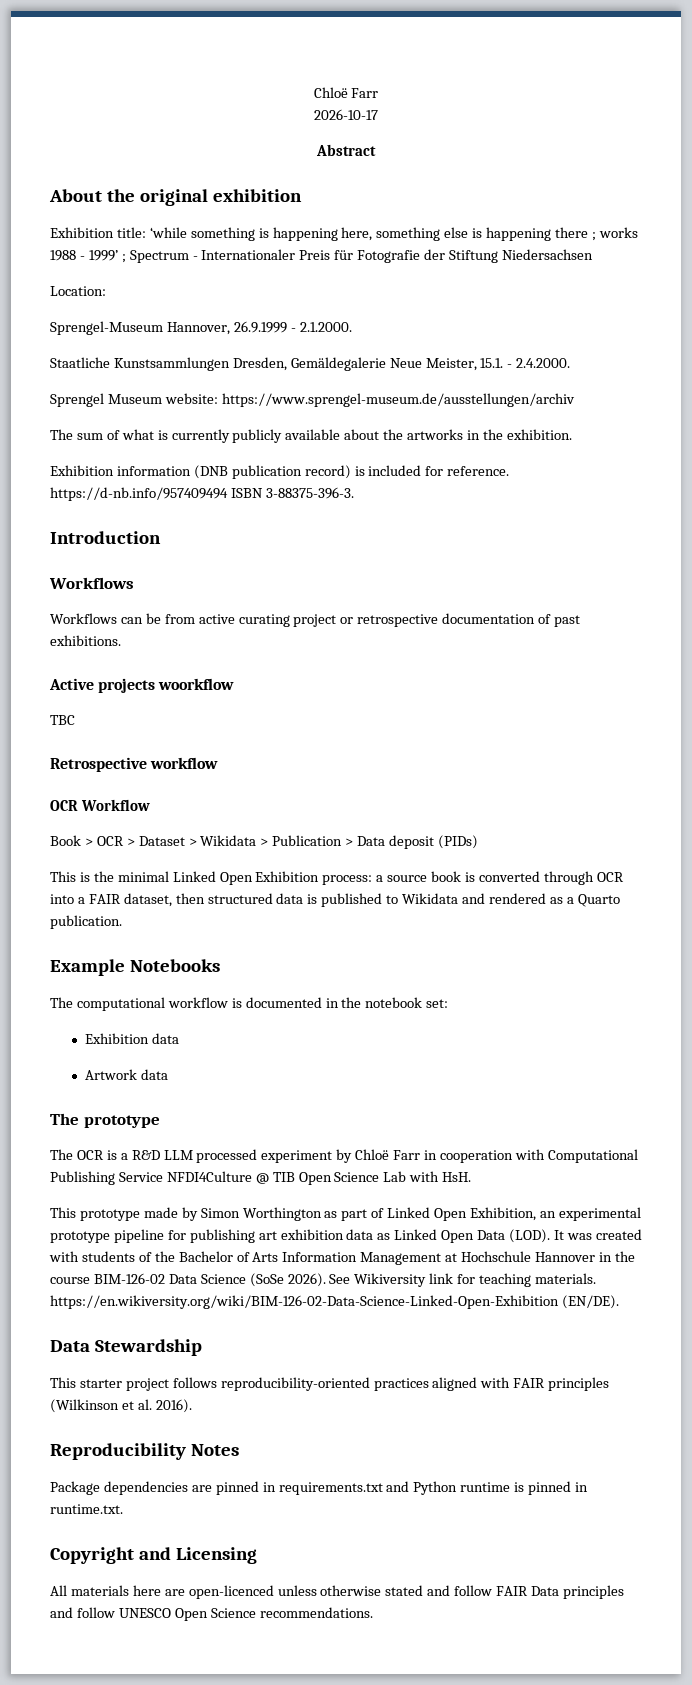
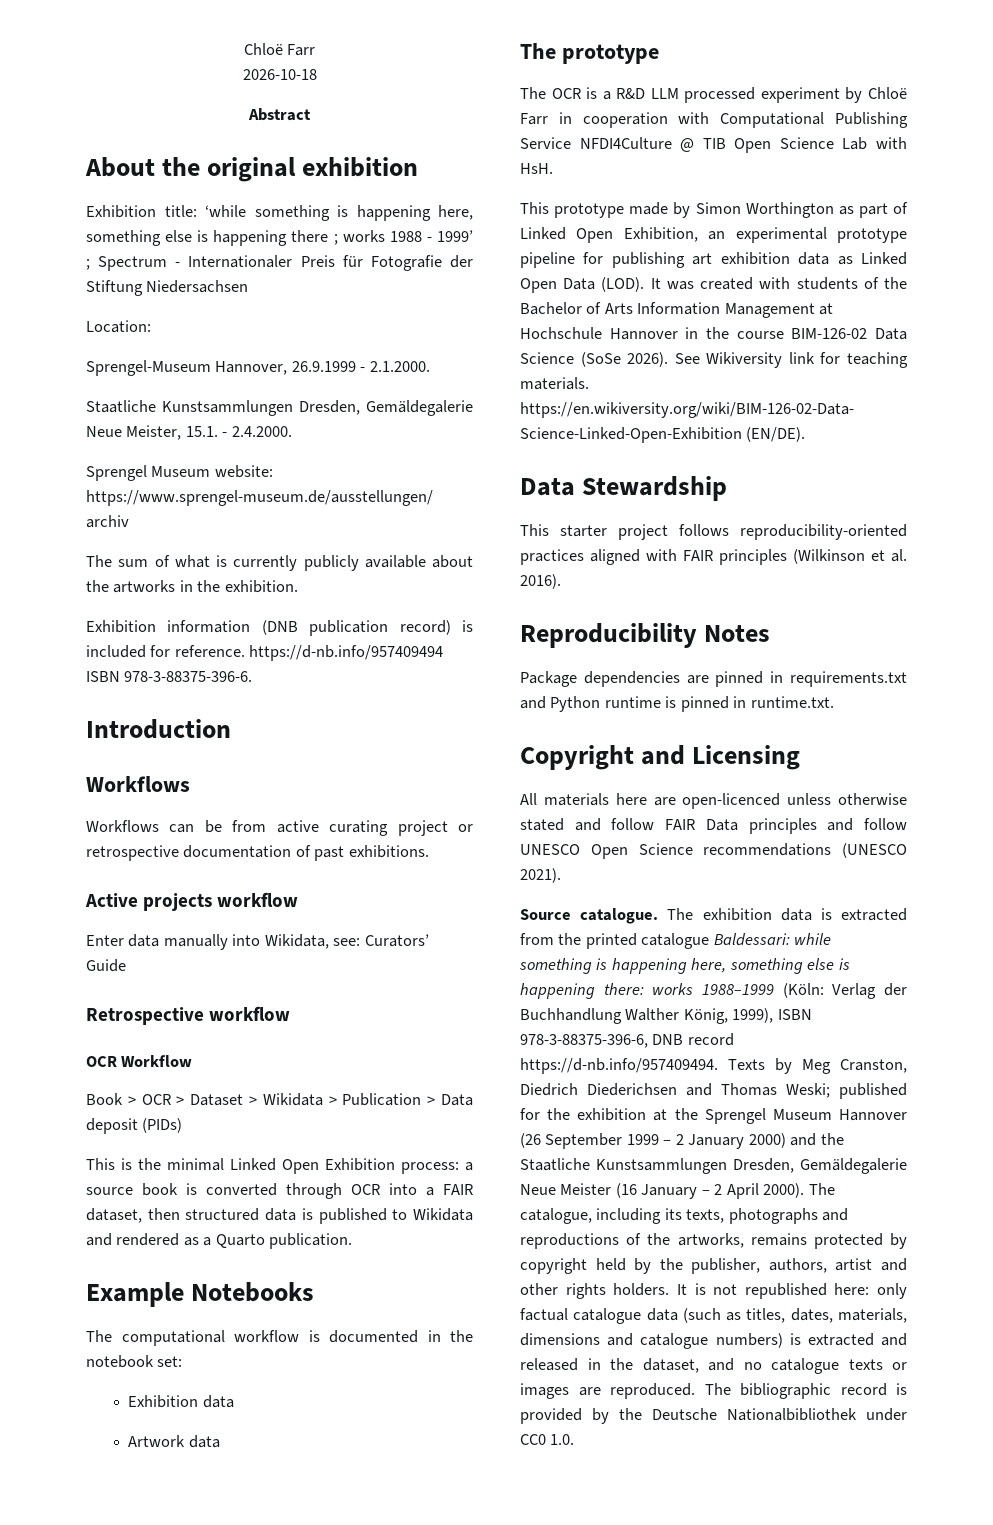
[314,109,378,120] 2026-10-17 -> [242,69,317,80] 2026-10-18
[265,487,354,499] 3-88375-396-3. -> [124,671,253,682] 978-3-88375-396-6.
[158,678,235,690] [50,715,75,725] woorkflow // TBC -> [217,892,299,907] [86,934,429,950] [86,959,126,972] workflow // Enter data manually into Wikidata, see: Curators’ Guide
[259,1607,373,1618] recommendations. -> [703,843,907,858] [520,868,561,883] [520,908,907,924] [520,933,832,949] [519,958,850,974] [520,983,907,999] [520,1008,812,1024] [520,1033,734,1048] [520,1058,907,1074] [520,1083,907,1099] [520,1108,907,1124] [520,1133,844,1149] [520,1158,907,1174] [520,1183,835,1199] [520,1208,849,1224] [520,1233,907,1249] [520,1258,907,1274] [520,1283,907,1299] [520,1308,907,1324] [520,1333,907,1349] [520,1358,907,1374] [520,1383,907,1399] [520,1408,907,1424] [520,1434,575,1445] recommendations (UNESCO 2021). // Source catalogue. The exhibition data is extracted from the printed catalogue Baldessari: while something is happening here, something else is happening there: works 1988–1999 (Köln: Verlag der Buchhandlung Walther König, 1999), ISBN 978-3-88375-396-6, DNB record https://d-nb.info/957409494. Texts by Meg Cranston, Diedrich Diederichsen and Thomas Weski; published for the exhibition at the Sprengel Museum Hannover (26 September 1999 – 2 January 2000) and the Staatliche Kunstsammlungen Dresden, Gemäldegalerie Neue Meister (16 January – 2 April 2000). The catalogue, including its texts, photographs and reproductions of the artworks, remains protected by copyright held by the publisher, authors, artist and other rights holders. It is not republished here: only factual catalogue data (such as titles, dates, materials, dimensions and catalogue numbers) is extracted and released in the dataset, and no catalogue texts or images are reproduced. The bibliographic record is provided by the Deutsche Nationalbibliothek under CC0 1.0.

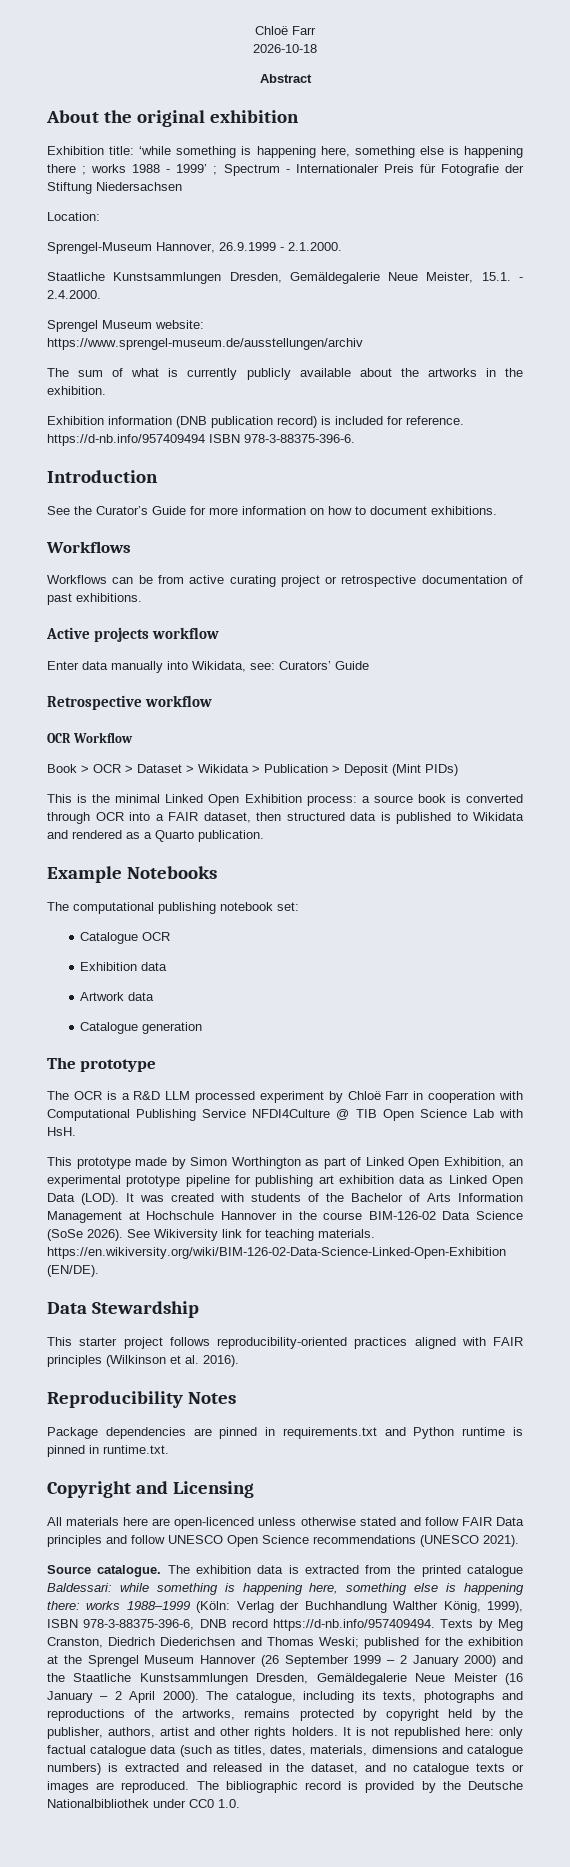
(231, 729) none -> [47,506,497,515] // See the Curator’s Guide for more information on how to document exhibitions.
[441,1094,474,1106] [86,1118,183,1134] Data deposit (PIDs) -> [344,764,458,776] Deposit (Mint PIDs)
[234,1330,473,1343] workflow is documented in the -> [158,902,216,914] publishing
(183, 1361) none -> [80,932,171,944] // Catalogue OCR
(220, 1441) none -> [80,1022,203,1034] // Catalogue generation

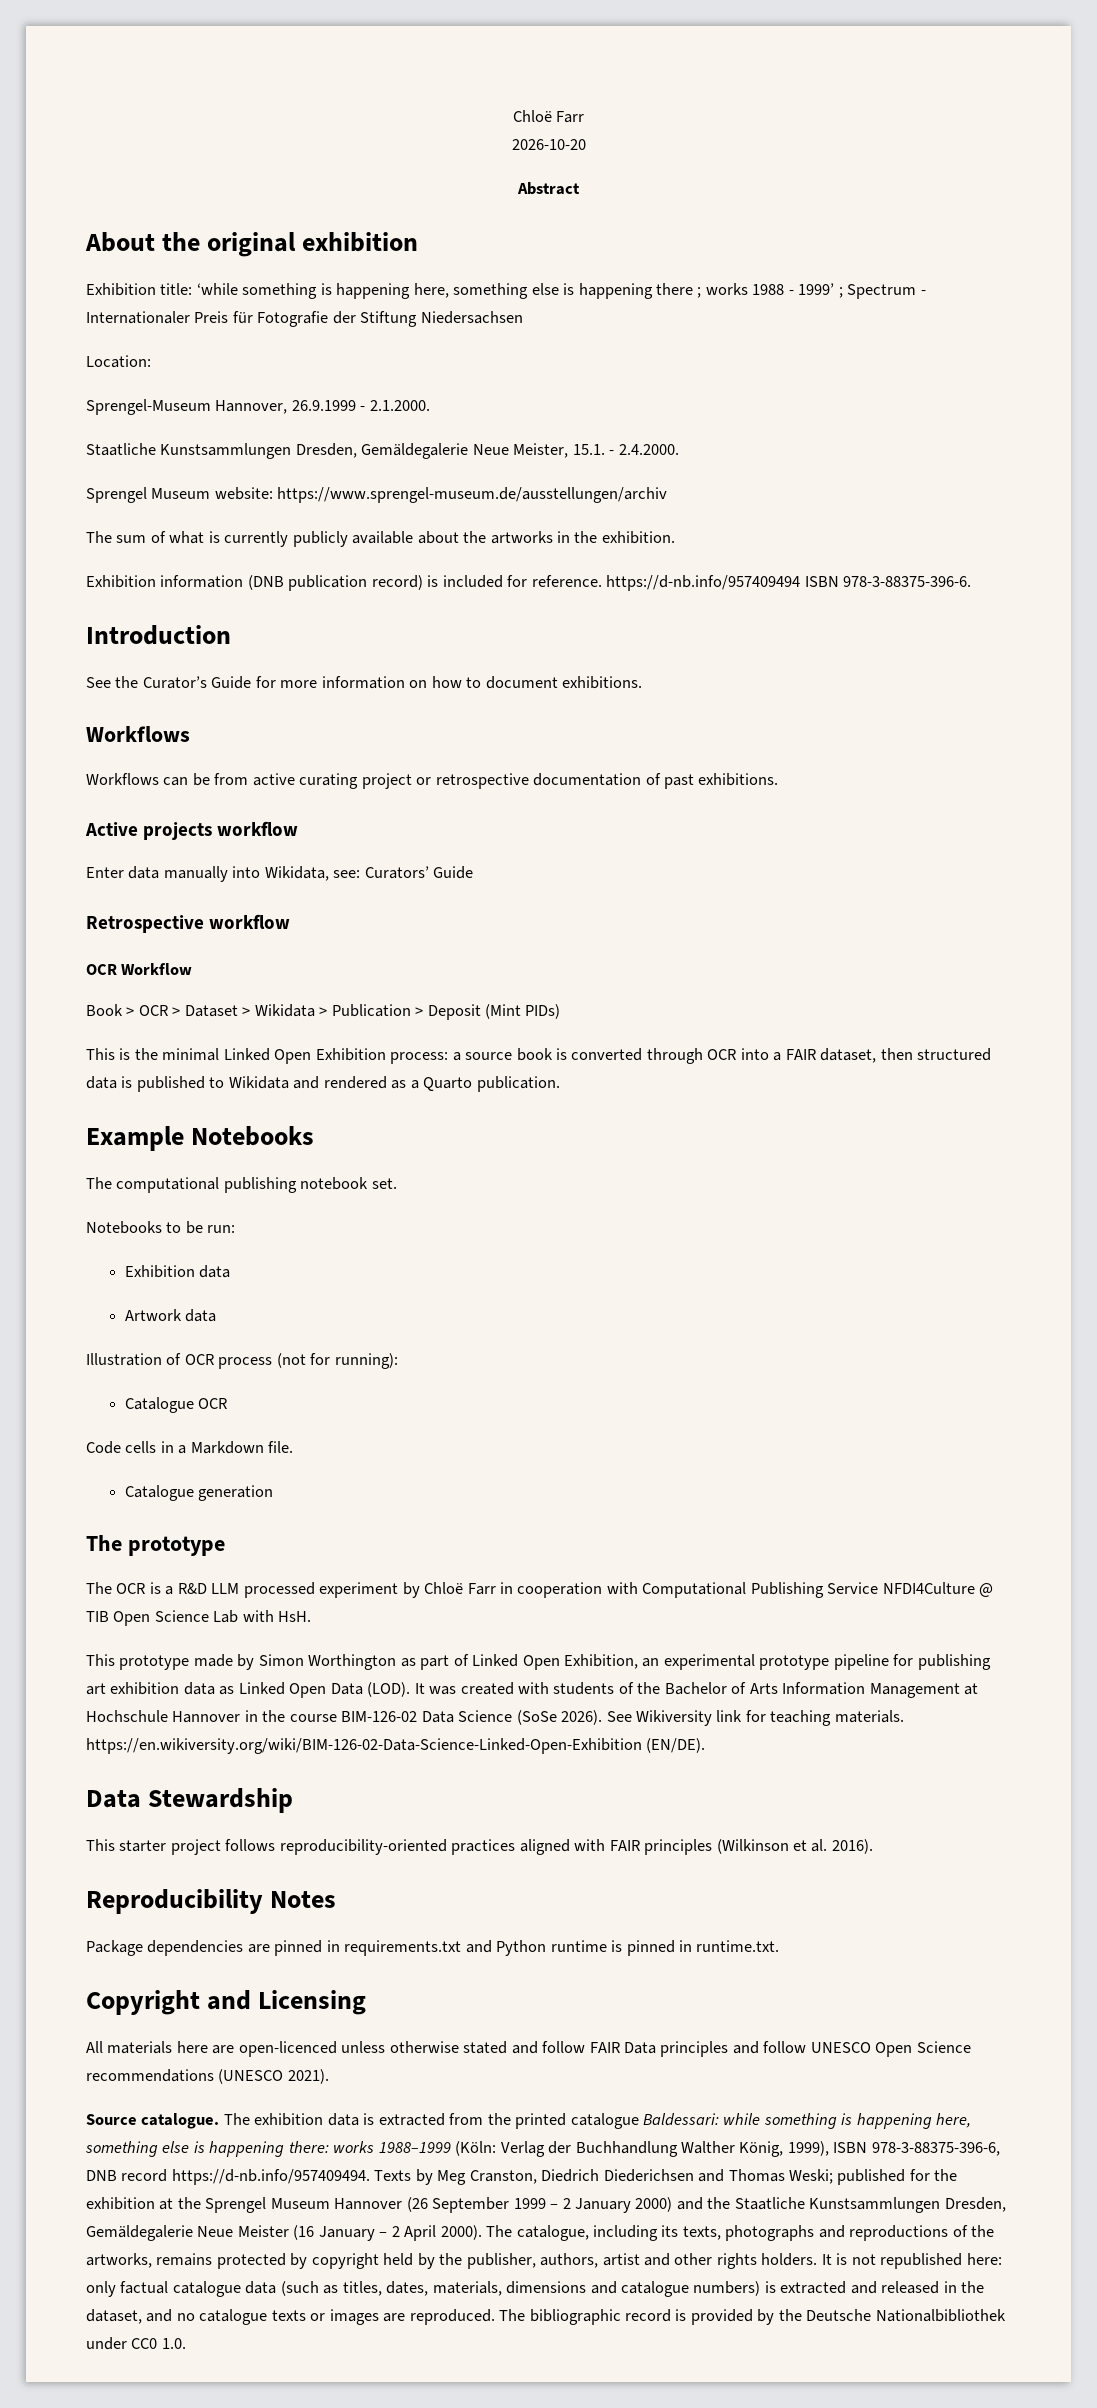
[253,44,317,53] 2026-10-18 -> [511,139,586,150] 2026-10-20
[277,902,299,911] [80,932,171,944] set: // Catalogue OCR -> [371,1178,397,1189] [86,1221,236,1234] set. // Notebooks to be run:
(155, 996) none -> [86,1353,398,1369] [124,1397,228,1413] [86,1441,294,1454] // Illustration of OCR process (not for running): // Catalogue OCR // Code cells in a Markdown file.

